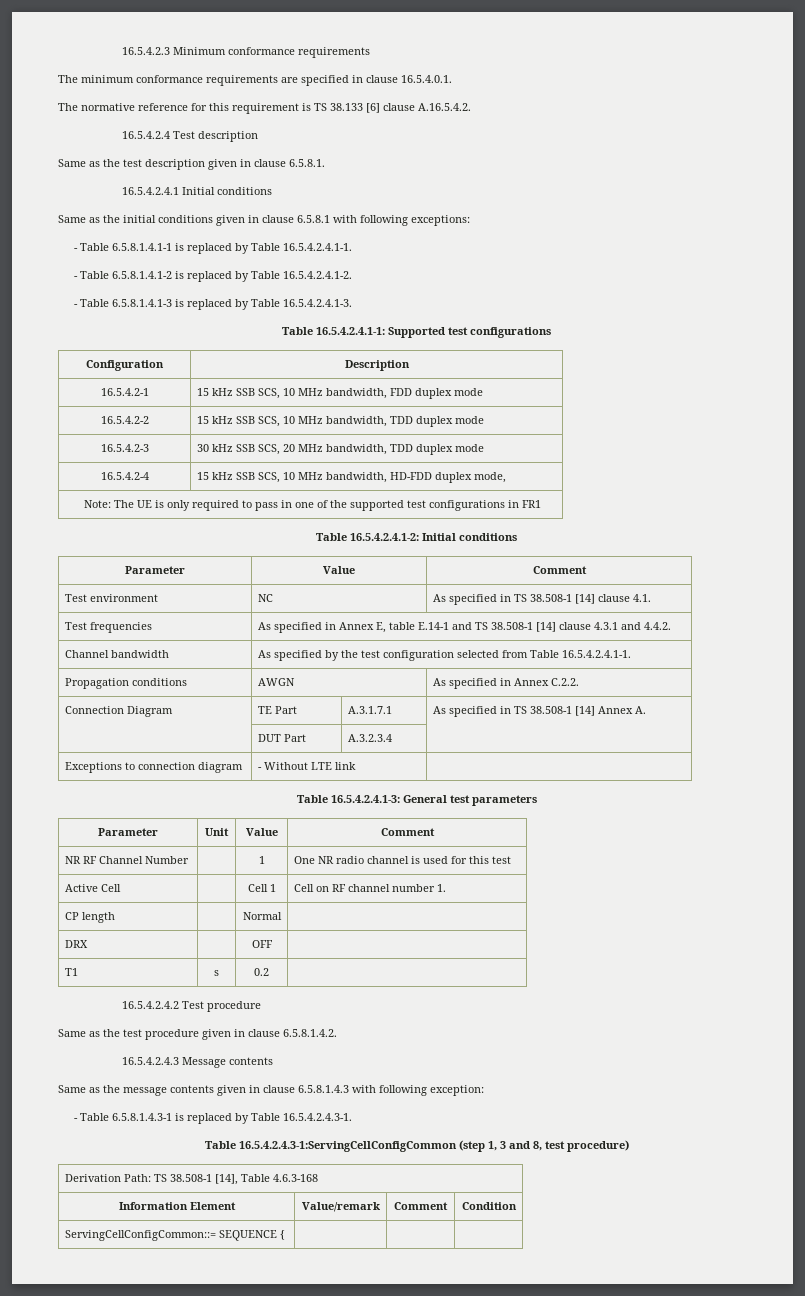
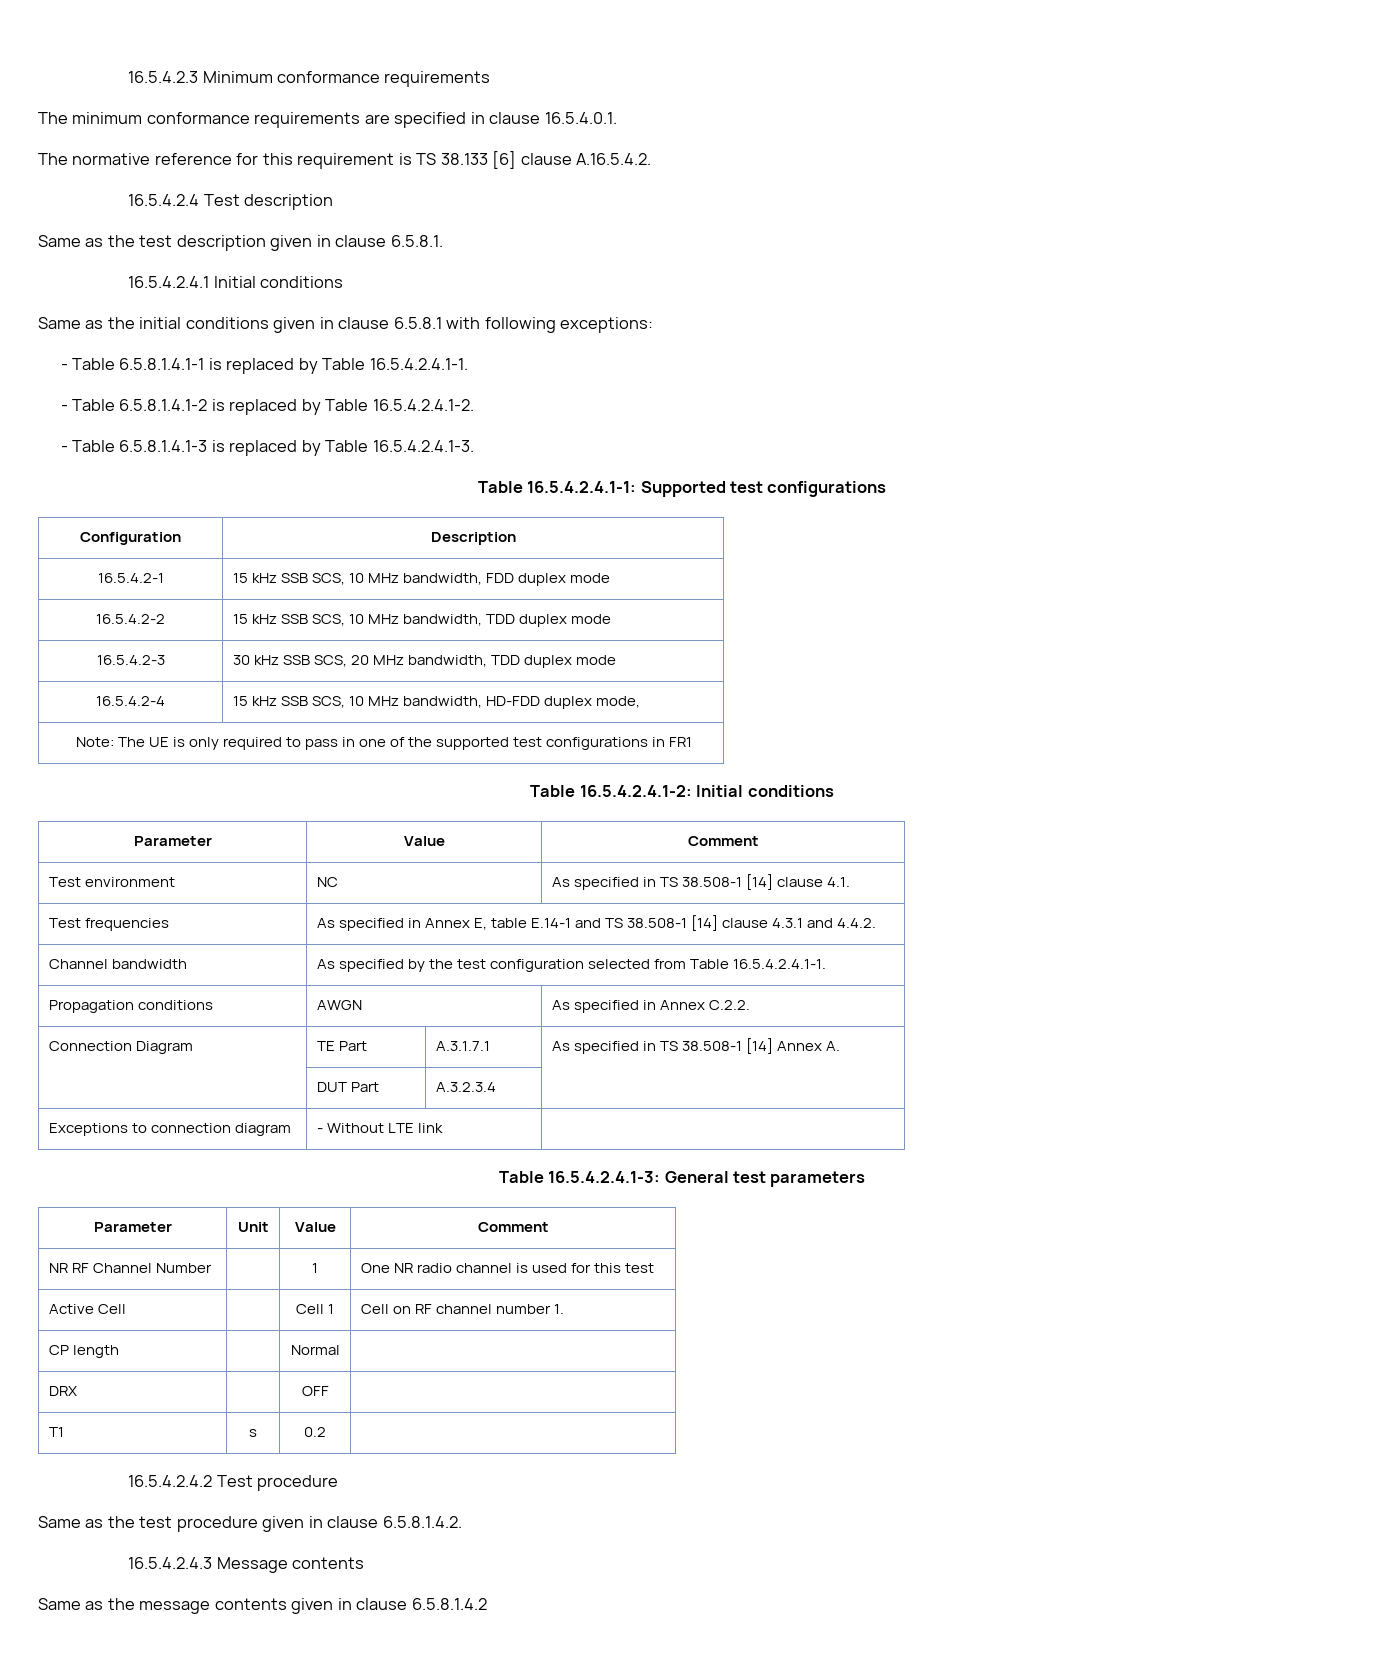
[298,1085,484,1096] [73,1113,352,1124] [204,1140,629,1152] [64,1174,318,1185] [118,1202,236,1210] [301,1202,380,1212] [394,1202,448,1210] [461,1202,517,1210] [64,1230,285,1241] 6.5.8.1.4.3 with following exception: // - Table 6.5.8.1.4.3-1 is replaced by Table 16.5.4.2.4.3-1. // Table 16.5.4.2.4.3-1:ServingCellConfigCommon (step 1, 3 and 8, test procedure) // Derivation Path: TS 38.508-1 [14], Table 4.6.3-168 // Information Element | Value/remark | Comment | Condition // ServingCellConfigCommon::= SEQUENCE { | | | -> [411,1598,487,1610] 6.5.8.1.4.2

